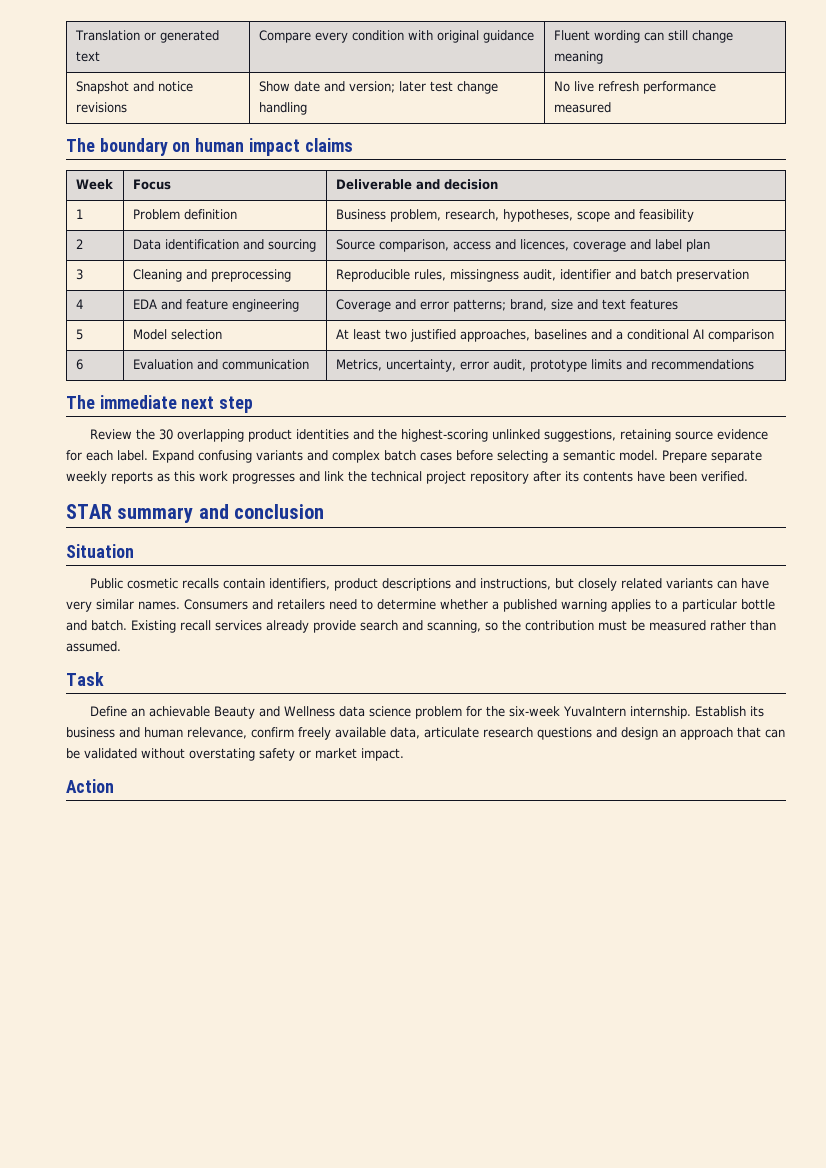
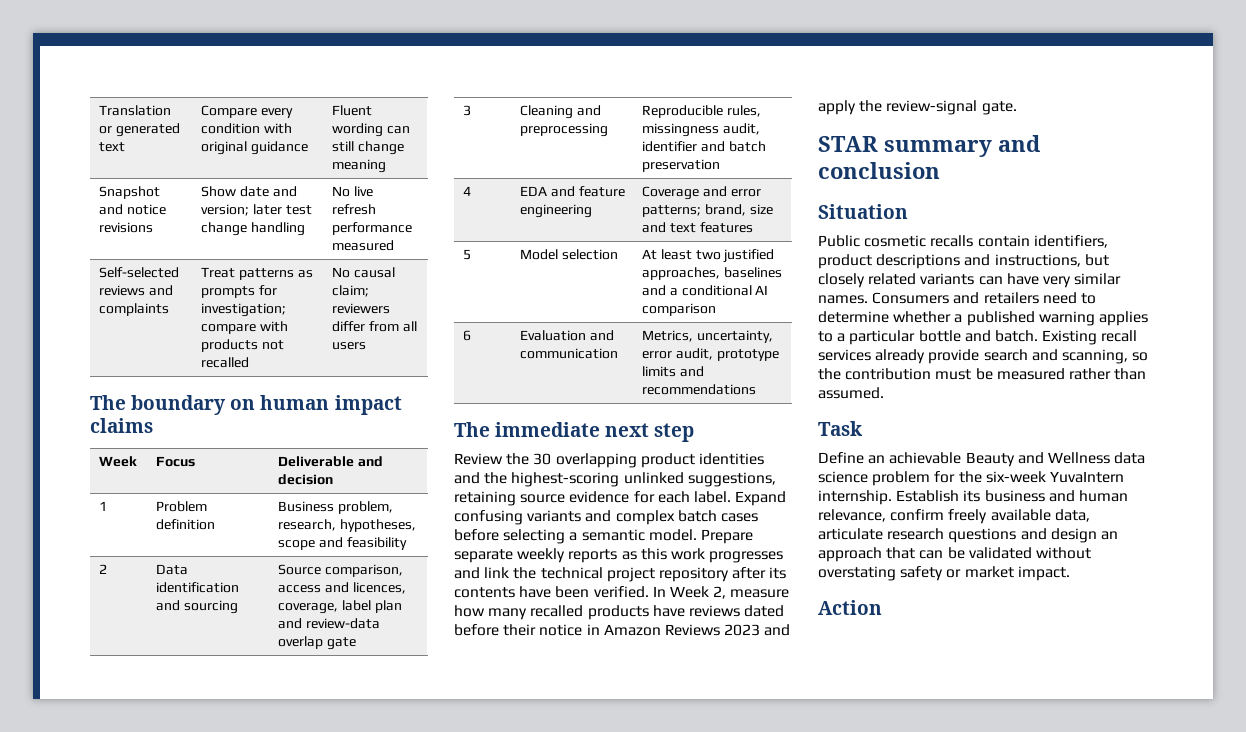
(611, 107) none -> [99,267,180,278] [99,285,173,296] [99,303,170,316] [201,267,313,280] [201,285,277,298] [201,303,287,317] [201,321,288,334] [201,339,284,352] [201,357,250,368] [332,267,395,278] [332,285,370,297] [332,303,391,314] [332,321,417,332] [332,342,367,350] // Self-selected reviews and complaints | Treat patterns as prompts for investigation; compare with products not recalled | No causal claim; reviewers differ from all users
[572,239,651,252] coverage and -> [278,603,339,614] coverage,
(710, 245) none -> [278,618,380,629] [278,636,356,650] and review-data overlap gate
(748, 476) none -> [652,586,790,599] [454,605,785,620] [454,624,791,636] [818,100,1017,115] In Week 2, measure how many recalled products have reviews dated before their notice in Amazon Reviews 2023 and apply the review-signal gate.

